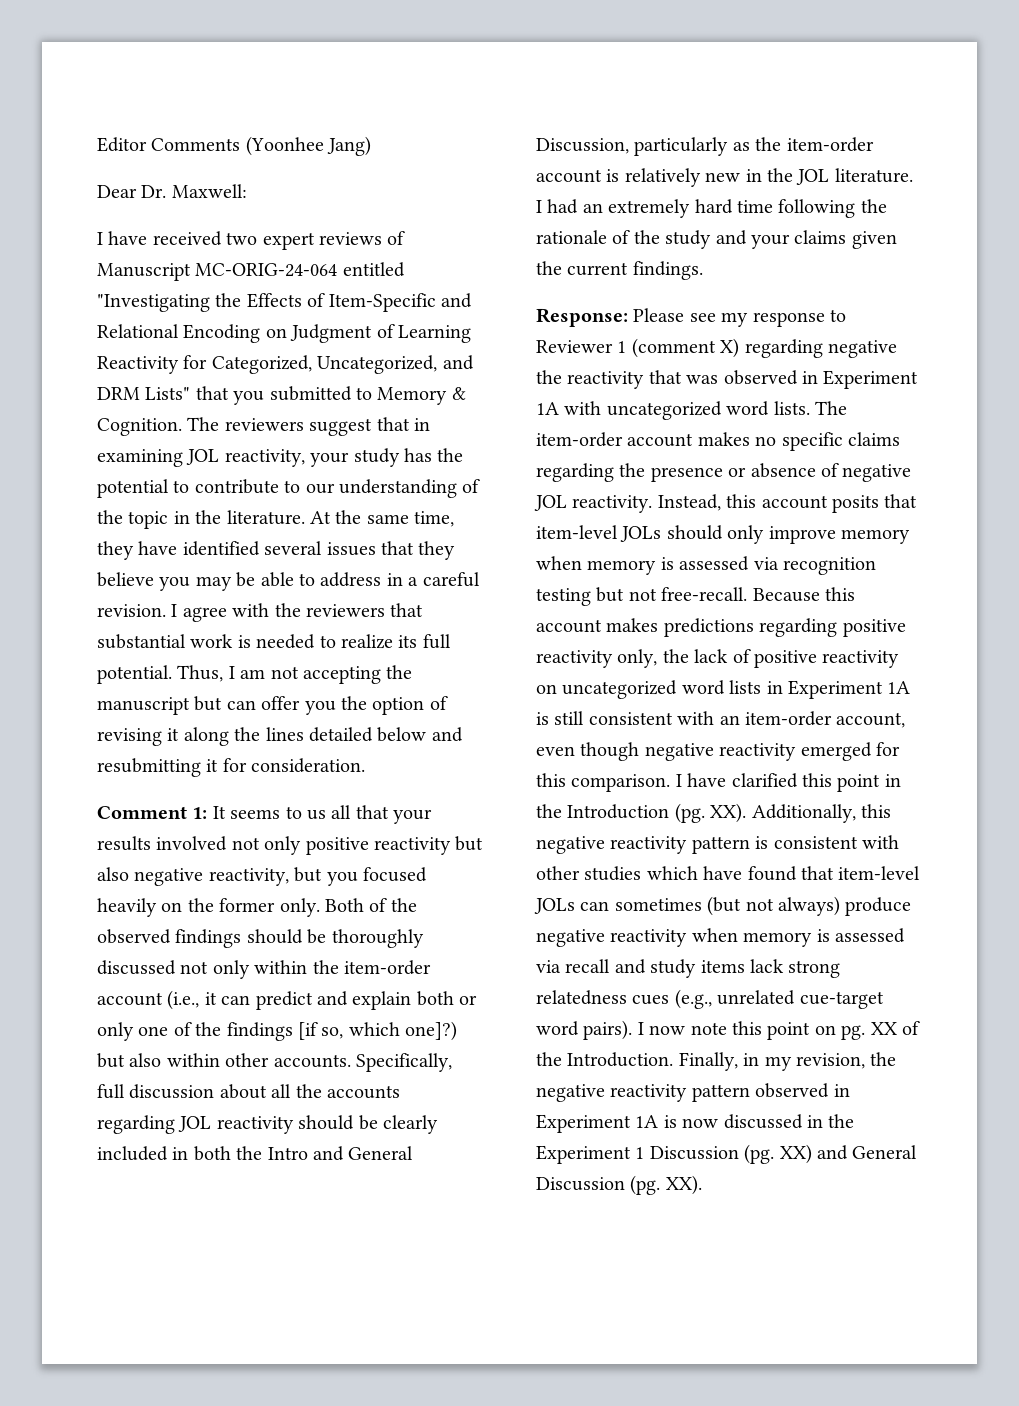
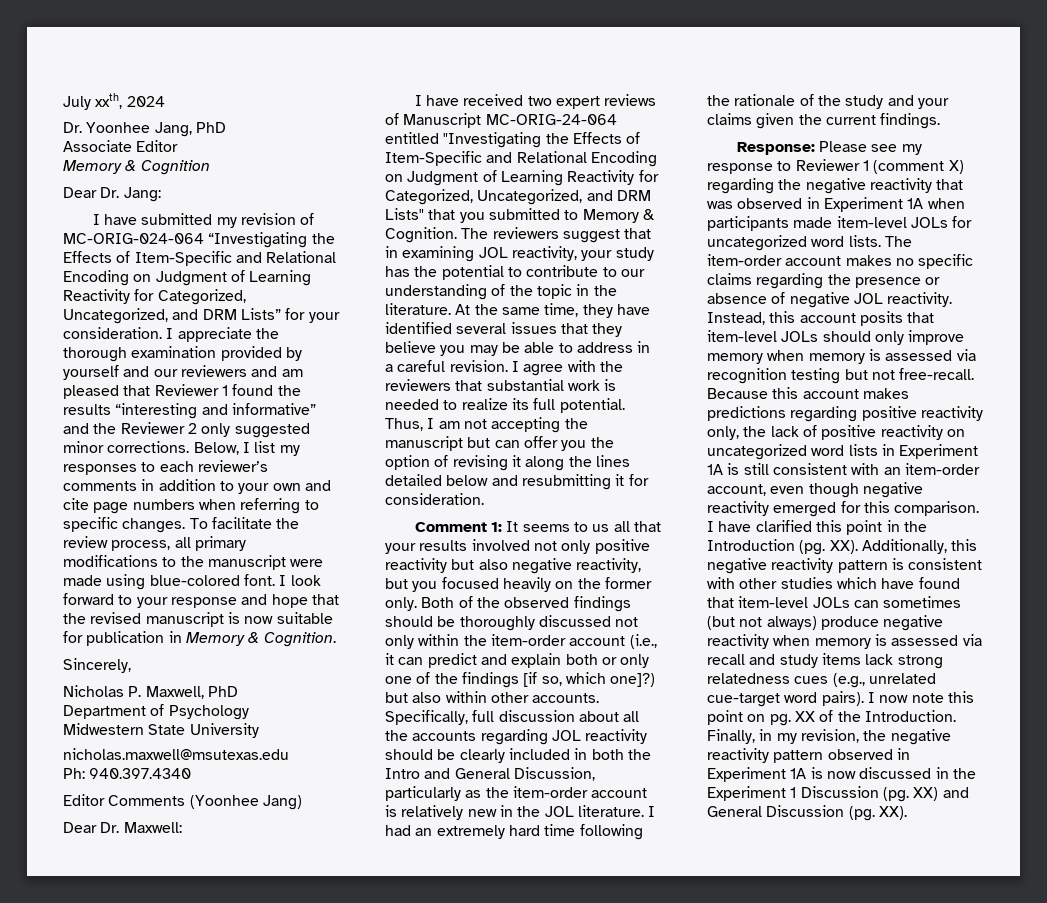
(97, 144) none -> [63,93,165,110] [63,122,226,137] [63,140,179,152] [63,160,210,175] [63,187,161,202] [92,213,315,228] [63,232,335,248] [63,251,337,266] [63,270,312,286] [63,289,246,305] [63,308,340,324] [63,327,279,342] [63,346,302,362] [63,365,303,380] [63,384,301,399] [63,403,316,419] [63,422,310,438] [63,441,300,456] [63,460,268,475] [63,479,331,494] [63,498,319,514] [63,517,300,533] [63,536,246,551] [63,555,324,570] [63,574,321,590] [63,593,339,608] [63,612,333,627] [63,631,336,647] [63,658,131,673] [63,685,238,699] [63,704,249,720] [63,723,259,738] [63,748,289,760] [63,768,192,779] July xxth, 2024 // Dr. Yoonhee Jang, PhD // Associate Editor // Memory & Cognition // Dear Dr. Jang: // I have submitted my revision of MC-ORIG-024-064 “Investigating the Effects of Item-Specific and Relational Encoding on Judgment of Learning Reactivity for Categorized, Uncategorized, and DRM Lists” for your consideration. I appreciate the thorough examination provided by yourself and our reviewers and am pleased that Reviewer 1 found the results “interesting and informative” and the Reviewer 2 only suggested minor corrections. Below, I list my responses to each reviewer’s comments in addition to your own and cite page numbers when referring to specific changes. To facilitate the review process, all primary modifications to the manuscript were made using blue-colored font. I look forward to your response and hope that the revised manuscript is now suitable for publication in Memory & Cognition. // Sincerely, // Nicholas P. Maxwell, PhD // Department of Psychology // Midwestern State University // nicholas.maxwell@msutexas.edu // Ph: 940.397.4340 //
[828,340,897,358] [536,370,562,384] negative the -> [778,178,866,194] the negative
[564,401,602,415] with -> [927,198,965,209] [707,216,973,231] when participants made item-level JOLs for

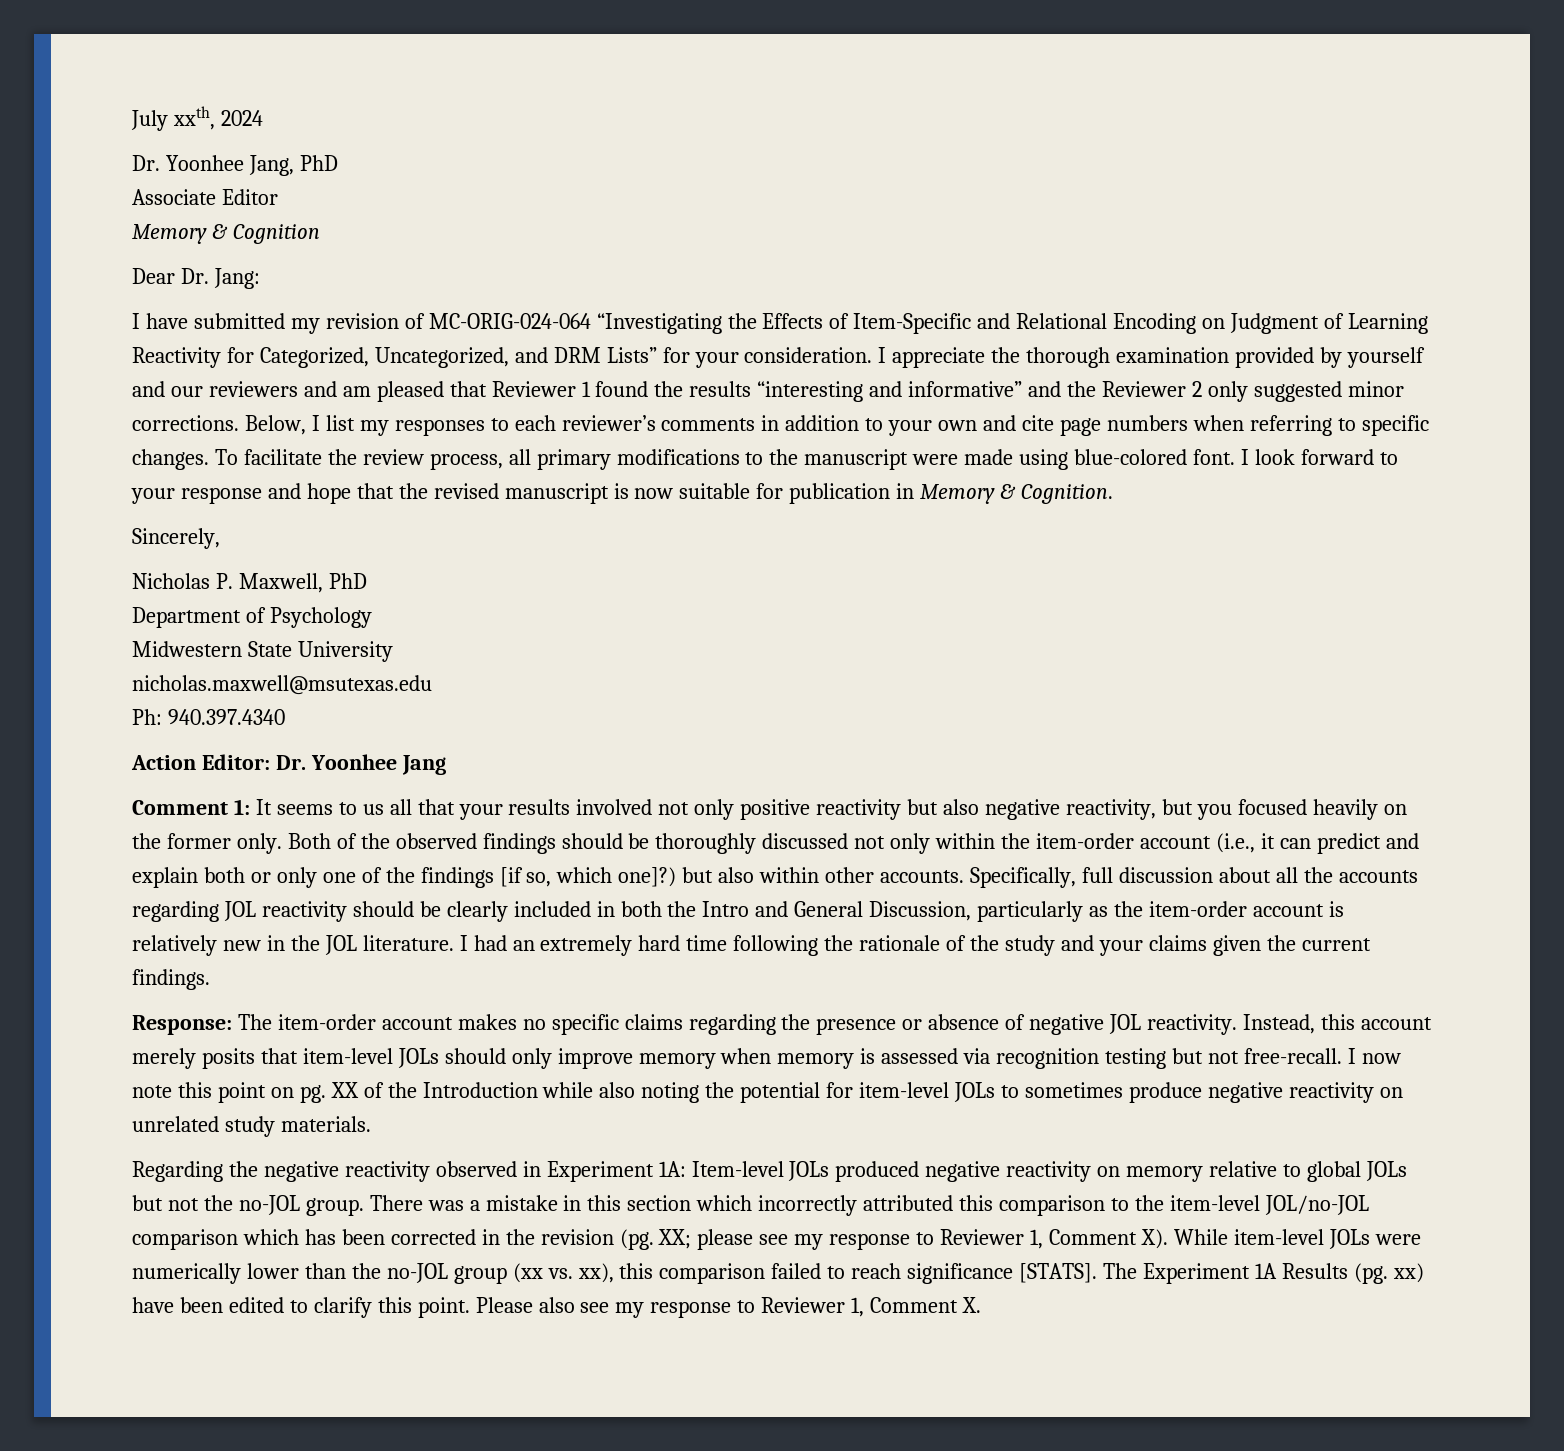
[63,794,302,810] [63,822,182,833] [414,94,657,109] [385,113,617,128] [385,132,641,148] [385,151,657,167] [385,170,659,186] [385,189,651,205] [385,208,655,223] [385,227,652,243] [385,246,654,262] [385,265,645,280] [385,284,617,300] [385,303,650,318] [385,322,623,337] [385,341,651,356] [385,360,623,376] [385,379,617,391] [385,398,625,413] [385,417,588,433] [385,436,614,451] [385,455,630,471] [385,474,649,490] [385,493,484,505] Editor Comments (Yoonhee Jang) // Dear Dr. Maxwell: // I have received two expert reviews of Manuscript MC-ORIG-24-064 entitled "Investigating the Effects of Item-Specific and Relational Encoding on Judgment of Learning Reactivity for Categorized, Uncategorized, and DRM Lists" that you submitted to Memory & Cognition. The reviewers suggest that in examining JOL reactivity, your study has the potential to contribute to our understanding of the topic in the literature. At the same time, they have identified several issues that they believe you may be able to address in a careful revision. I agree with the reviewers that substantial work is needed to realize its full potential. Thus, I am not accepting the manuscript but can offer you the option of revising it along the lines detailed below and resubmitting it for consideration. -> [131,754,446,775] Action Editor: Dr. Yoonhee Jang
[819,141,922,155] [707,159,964,174] [707,178,964,194] [707,197,965,212] [707,216,973,231] [707,235,881,251] Please see my response to Reviewer 1 (comment X) regarding the negative reactivity that was observed in Experiment 1A when participants made item-level JOLs for uncategorized word lists. -> (232, 1025) none
(856, 318) none -> [132,1048,196,1069] merely
[707,387,909,399] [707,406,983,422] [707,425,965,440] [707,444,979,460] [707,463,980,475] [707,482,923,498] [707,501,980,517] [707,520,927,535] [707,539,978,555] [707,558,983,574] [707,577,960,589] [707,596,962,608] [707,615,944,631] [707,634,982,649] [707,653,943,669] [707,673,936,688] [707,691,864,707] Because this account makes predictions regarding positive reactivity only, the lack of positive reactivity on uncategorized word lists in Experiment 1A is still consistent with an item-order account, even though negative reactivity emerged for this comparison. I have clarified this point in the Introduction (pg. XX). Additionally, this negative reactivity pattern is consistent with other studies which have found that item-level JOLs can sometimes (but not always) produce negative reactivity when memory is assessed via recall and study items lack strong relatedness cues (e.g., unrelated cue-target word pairs). -> (1342, 1056) none
[864,710,956,722] [707,729,951,745] [707,748,910,763] [707,767,976,782] [707,786,969,802] [707,805,907,821] Introduction. Finally, in my revision, the negative reactivity pattern observed in Experiment 1A is now discussed in the Experiment 1 Discussion (pg. XX) and General Discussion (pg. XX). -> [422,1082,1403,1103] [132,1116,371,1137] [132,1161,1407,1182] [132,1195,1369,1216] [132,1229,1421,1250] [132,1263,1424,1284] [132,1297,982,1318] Introduction while also noting the potential for item-level JOLs to sometimes produce negative reactivity on unrelated study materials. // Regarding the negative reactivity observed in Experiment 1A: Item-level JOLs produced negative reactivity on memory relative to global JOLs but not the no-JOL group. There was a mistake in this section which incorrectly attributed this comparison to the item-level JOL/no-JOL comparison which has been corrected in the revision (pg. XX; please see my response to Reviewer 1, Comment X). While item-level JOLs were numerically lower than the no-JOL group (xx vs. xx), this comparison failed to reach significance [STATS]. The Experiment 1A Results (pg. xx) have been edited to clarify this point. Please also see my response to Reviewer 1, Comment X.

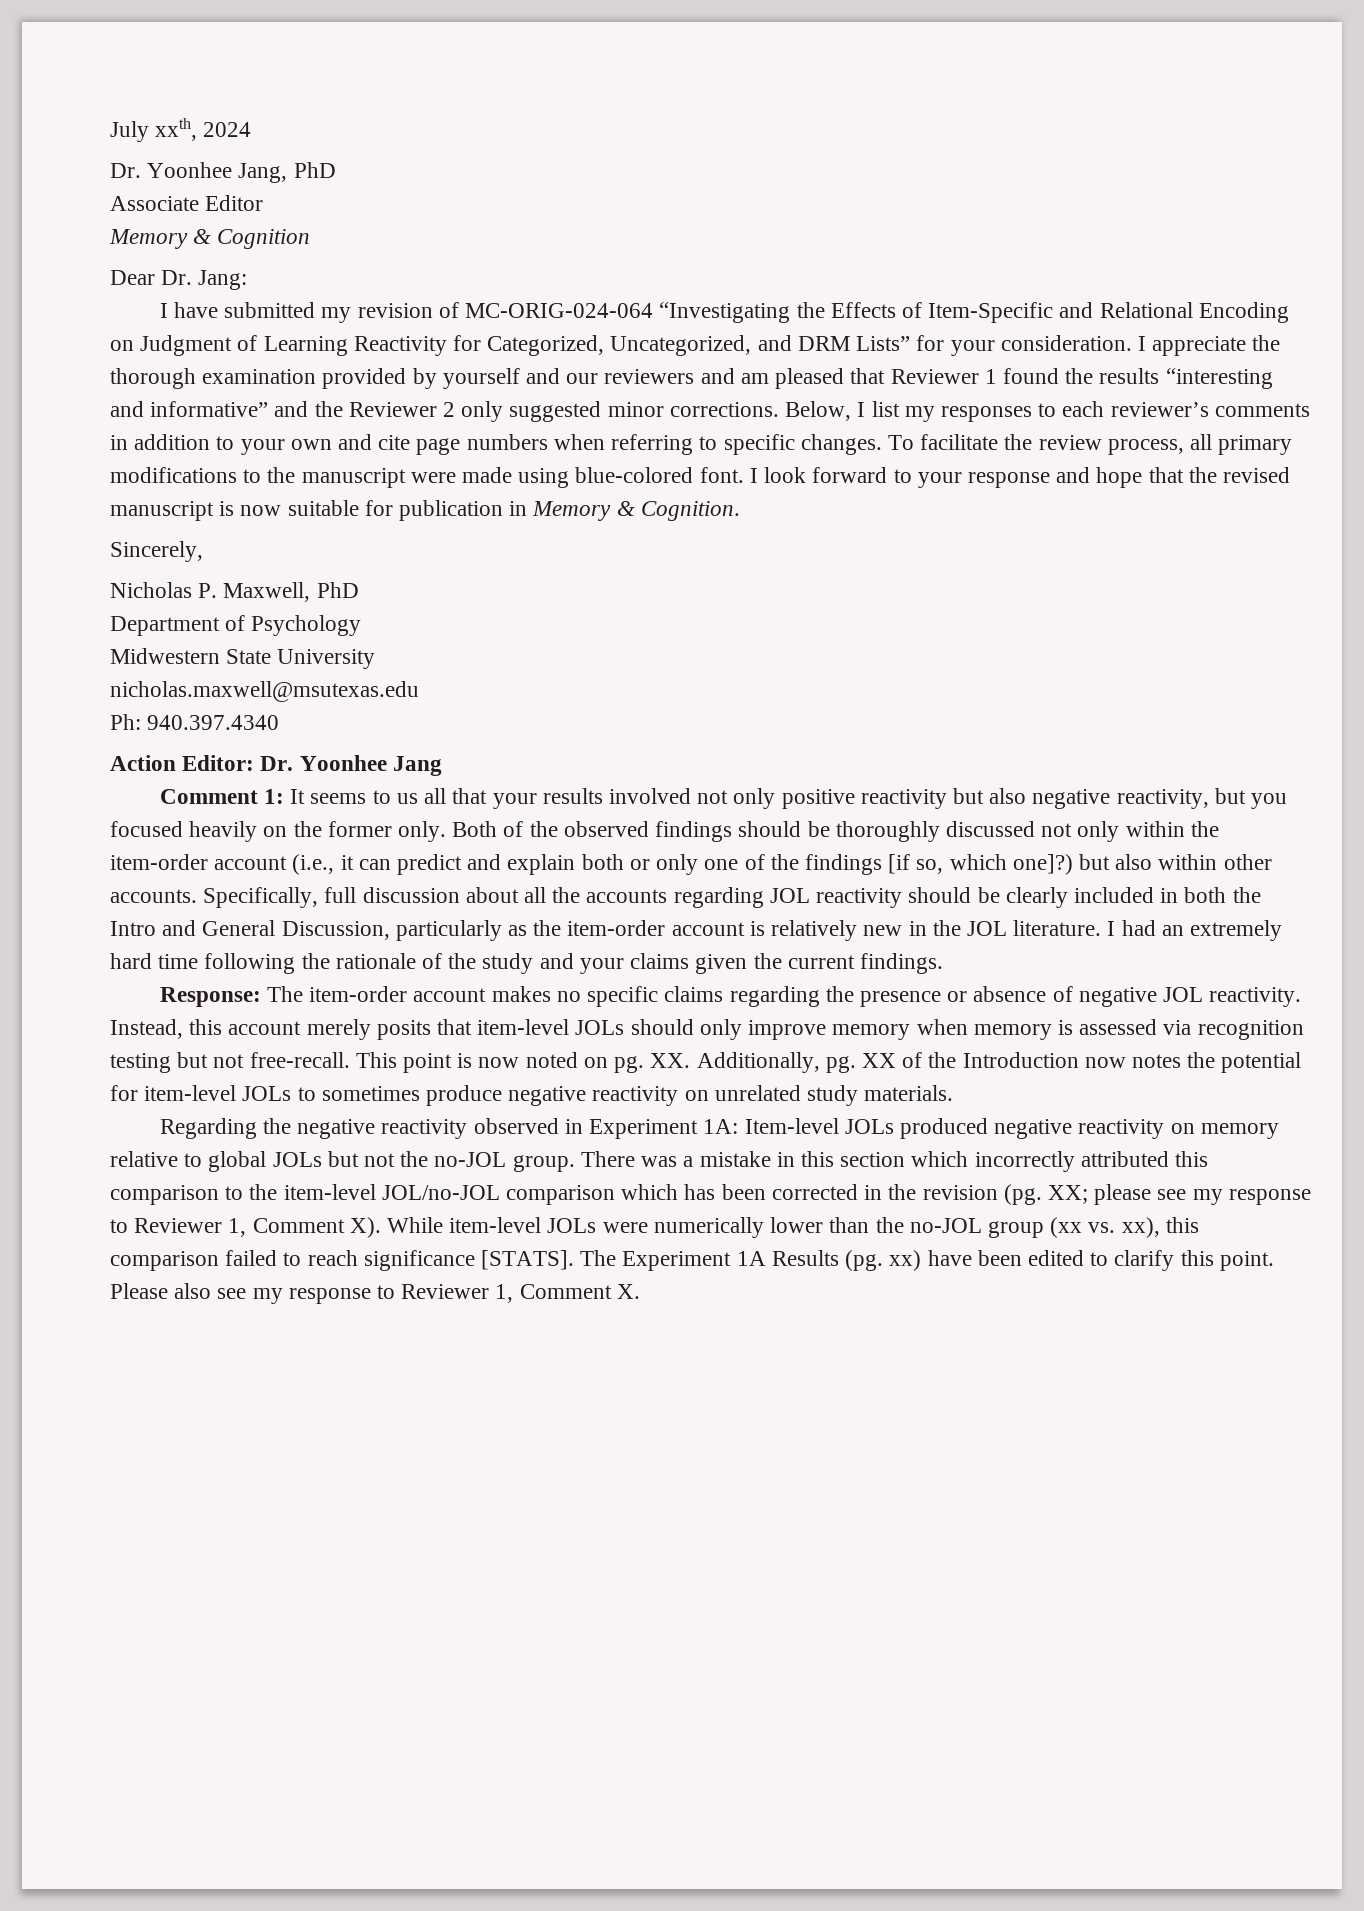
[1347,1048,1401,1064] [132,1082,294,1103] I now note this point on -> [355,1052,820,1073] This point is now noted on pg. XX. Additionally,
[542,1082,700,1103] while also noting -> [1084,1054,1181,1068] now notes

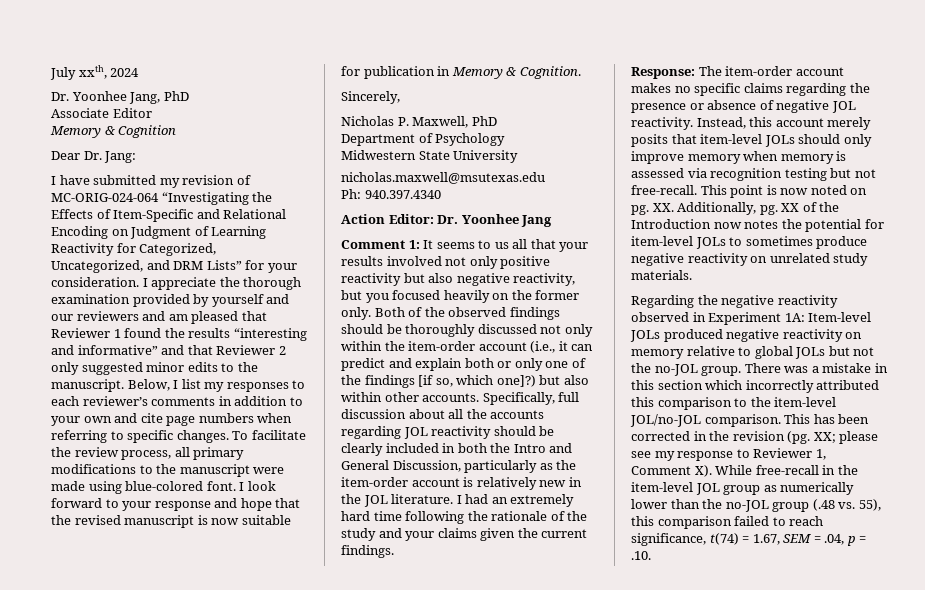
[314,401,343,417] the -> [187,345,213,355] that
[669,402,779,417] corrections. -> [187,362,258,372] [51,379,124,392] edits to the manuscript.
[506,1184,679,1205] comparison which -> [704,414,811,427] comparison. This
[449,1217,648,1233] item-level JOLs were -> [755,465,858,475] [631,482,777,495] free-recall in the item-level JOL group as
[1050,1217,1160,1238] (xx vs. xx), -> [812,499,881,511] (.48 vs. 55),
[363,1250,1274,1271] [110,1283,640,1304] significance [STATS]. The Experiment 1A Results (pg. xx) have been edited to clarify this point. Please also see my response to Reviewer 1, Comment X. -> [631,533,867,546] [631,551,651,560] significance, t(74) = 1.67, SEM = .04, p = .10.

